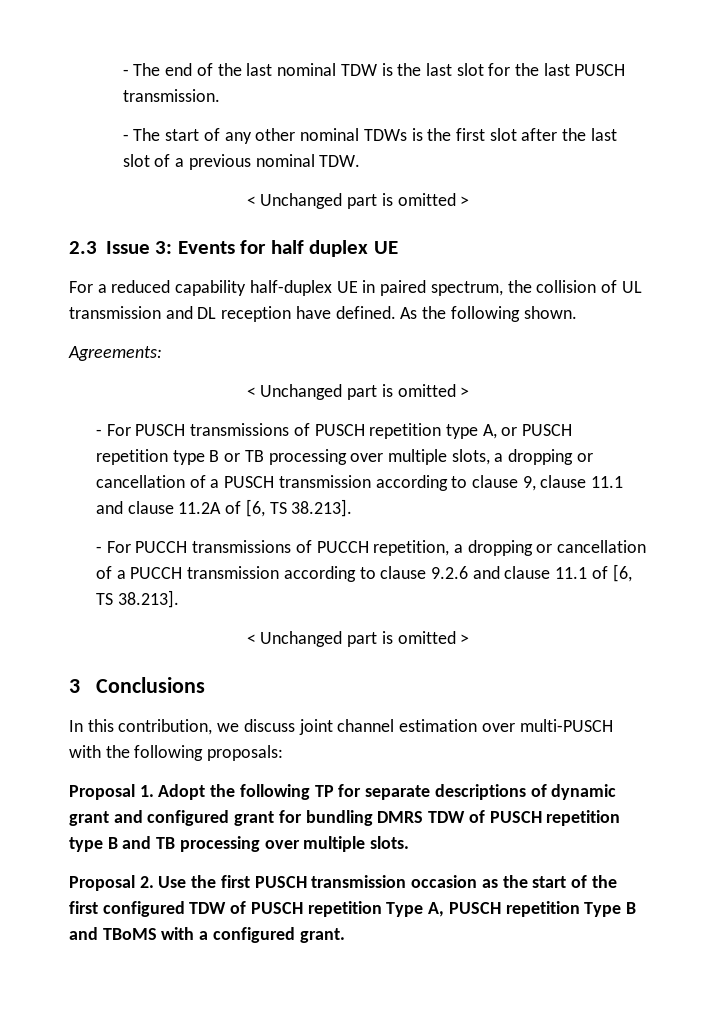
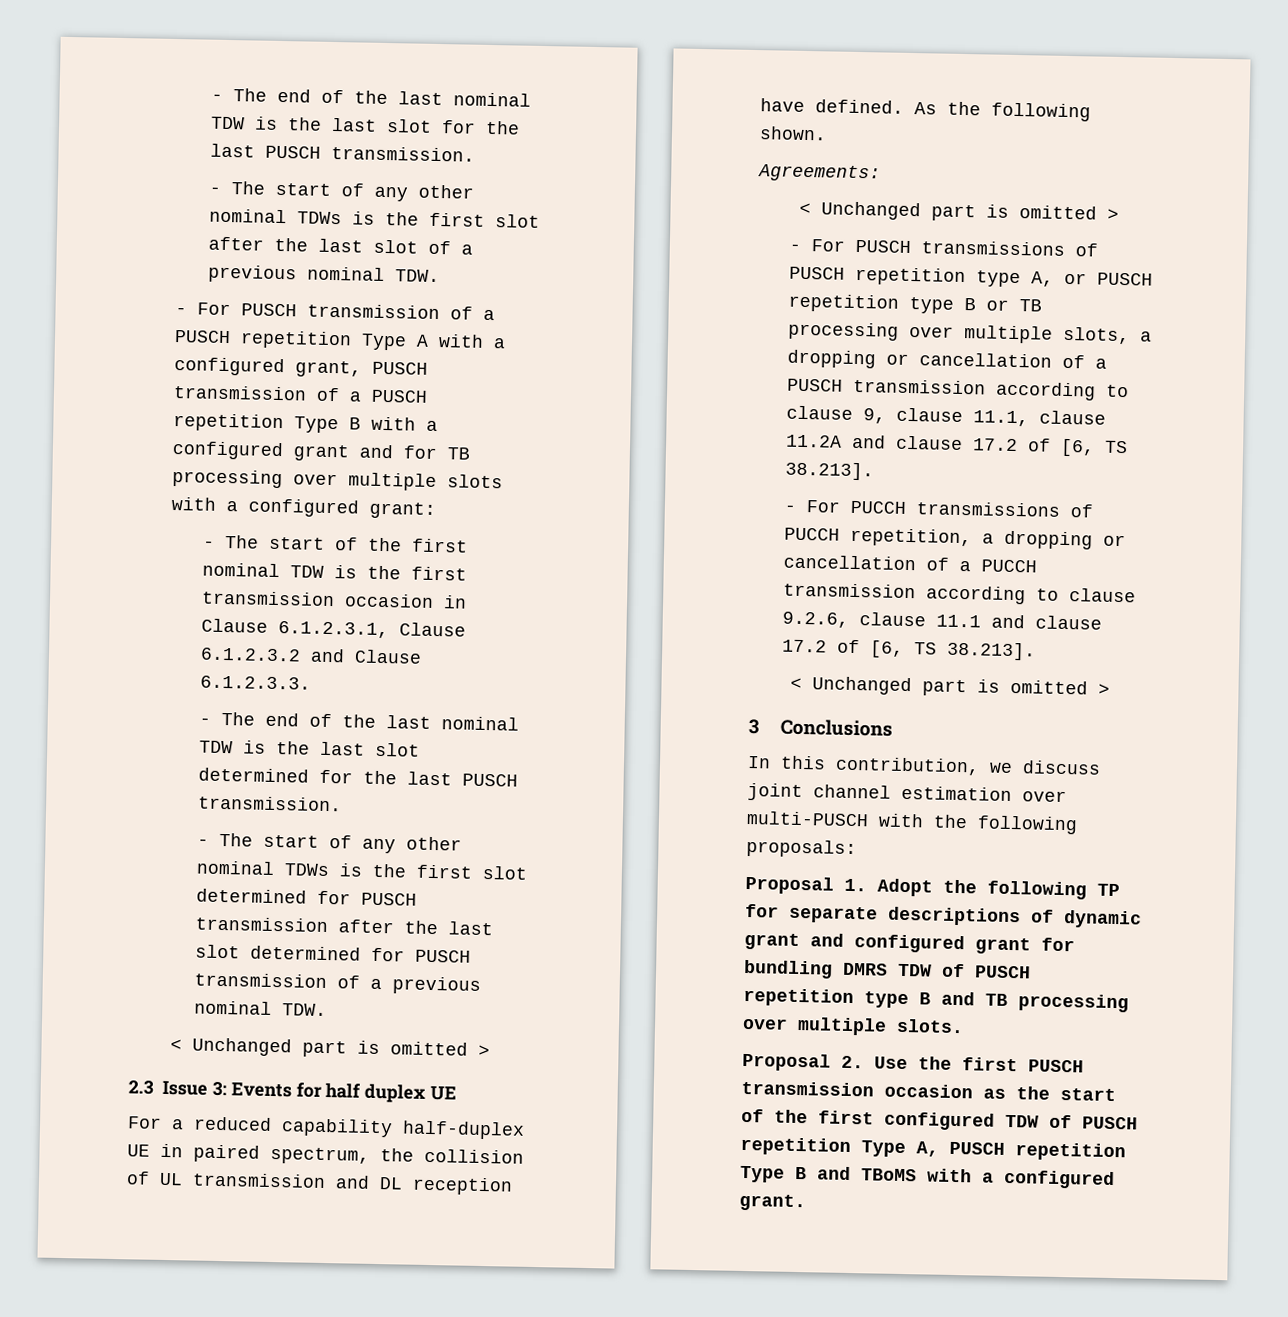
(361, 161) none -> [174,302,495,321] [173,330,506,351] [173,356,428,378] [172,384,428,403] [172,412,438,434] [171,440,470,462] [171,468,503,492] [170,496,436,520] [202,534,468,553] [201,562,467,581] [200,590,467,609] [200,618,466,639] [199,647,422,664] [199,675,311,690] [198,711,519,731] [198,740,420,757] [197,767,518,787] [197,795,342,812] [196,832,462,854] [195,860,528,880] [195,888,417,906] [194,916,493,936] [194,944,471,963] [193,972,481,995] [193,1000,327,1017] // - For PUSCH transmission of a PUSCH repetition Type A with a configured grant, PUSCH transmission of a PUSCH repetition Type B with a configured grant and for TB processing over multiple slots with a configured grant: // - The start of the first nominal TDW is the first transmission occasion in Clause 6.1.2.3.1, Clause 6.1.2.3.2 and Clause 6.1.2.3.3. // - The end of the last nominal TDW is the last slot determined for the last PUSCH transmission. // - The start of any other nominal TDWs is the first slot determined for PUSCH transmission after the last slot determined for PUSCH transmission of a previous nominal TDW.
[591,476,624,488] [95,501,222,514] 11.1 and clause 11.2A -> [972,410,1106,427] [785,434,1018,452] 11.1, clause 11.2A and clause 17.2
[430,566,588,579] 9.2.6 and clause 11.1 -> [781,611,1102,630] [781,639,827,653] 9.2.6, clause 11.1 and clause 17.2

